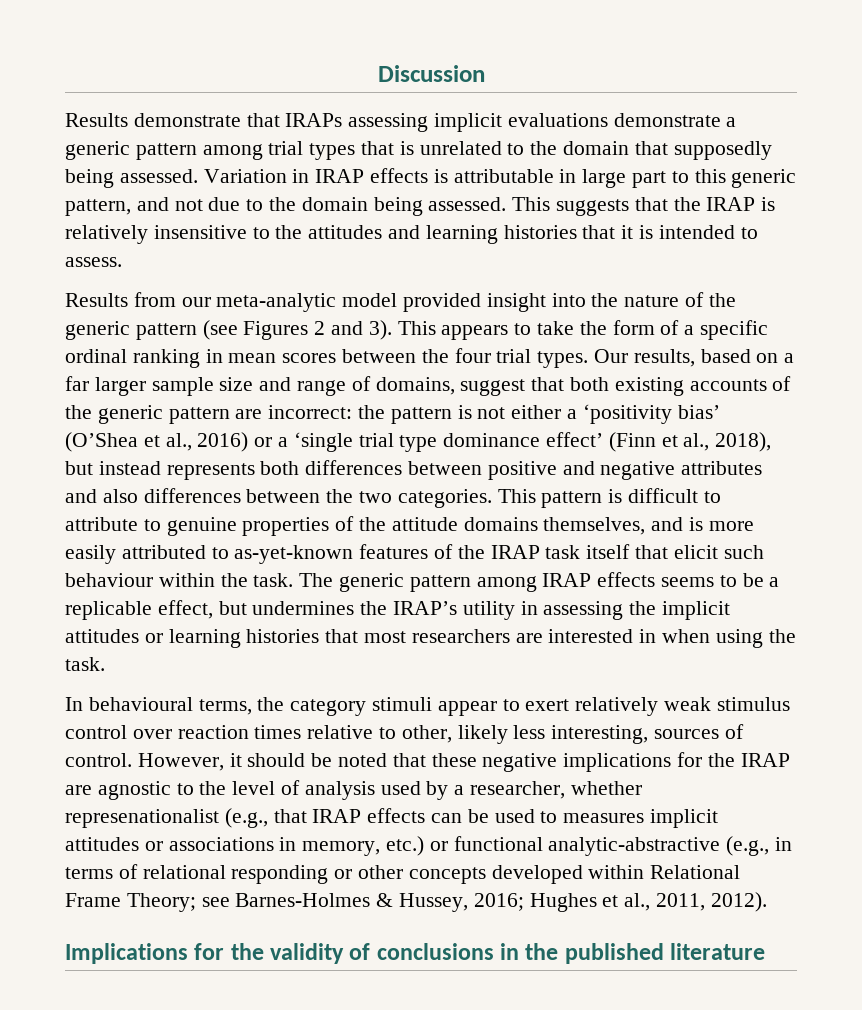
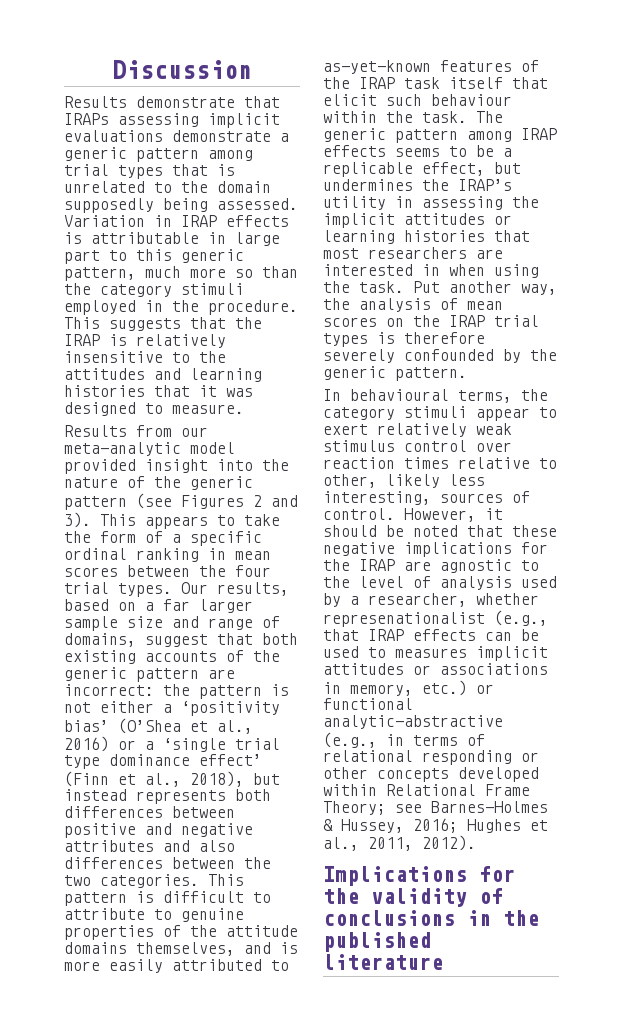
[634,141,668,155] that -> (271, 187) none
[136,197,507,216] and not due to the domain being assessed. -> [145,266,298,278] [64,283,244,297] [64,300,298,315] much more so than the category stimuli employed in the procedure.
[639,225,758,239] [65,257,122,267] is intended to assess. -> [226,388,253,397] [64,402,244,416] was designed to measure.
(105, 664) none -> [413,281,557,295] [323,298,503,312] [323,315,539,327] [323,332,485,347] [323,349,557,363] [323,366,467,381] Put another way, the analysis of mean scores on the IRAP trial types is therefore severely confounded by the generic pattern.

